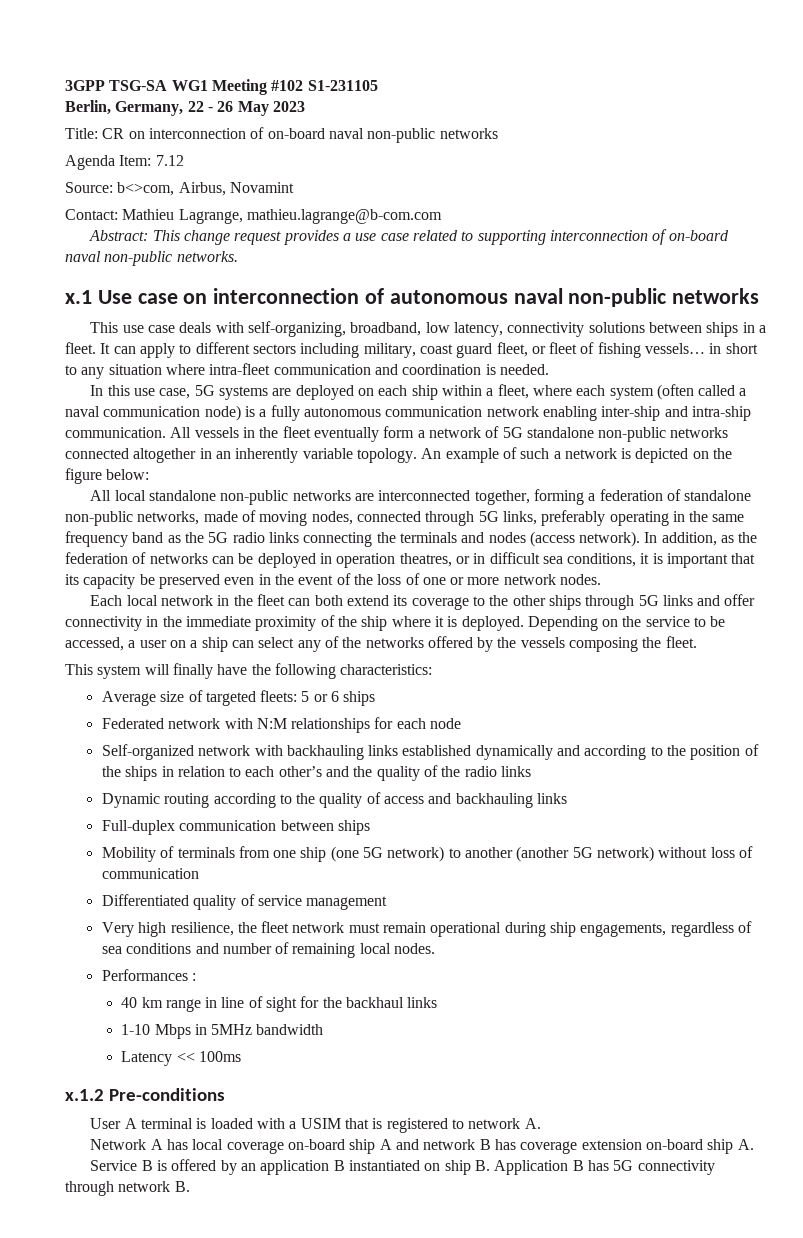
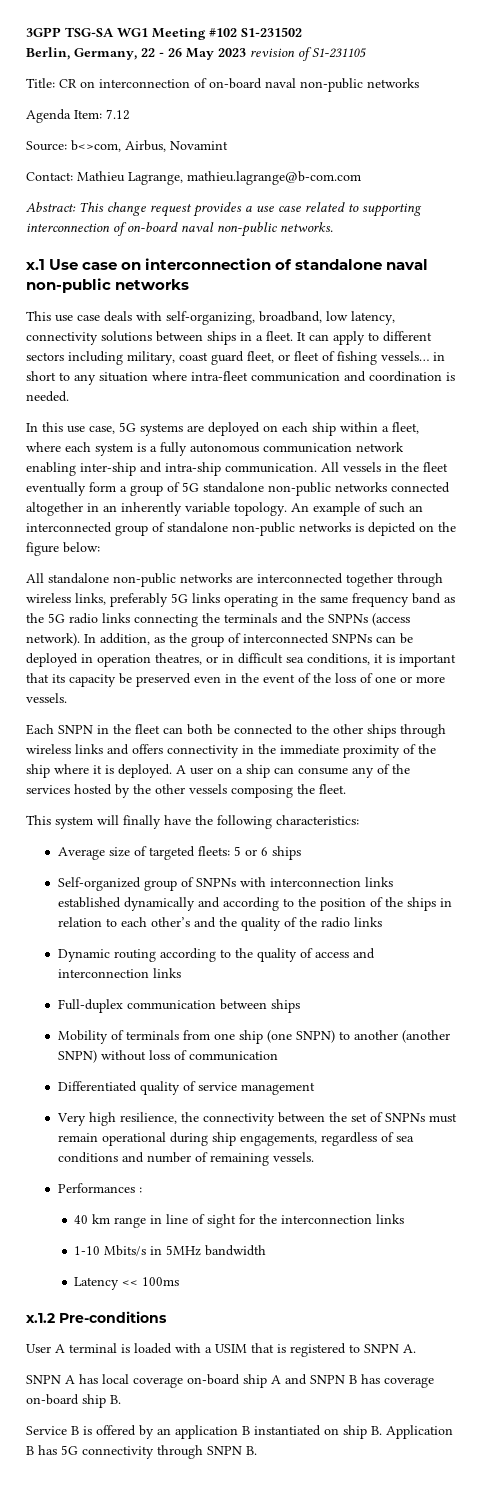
[307,80,378,91] S1-231105 -> [241,27,302,37] S1-231502
(305, 106) none -> [250,47,366,61] revision of S1-231105
[389,290,508,304] autonomous -> [295,259,383,270] standalone
[656,384,747,400] [65,405,241,421] (often called a naval communication node) -> (133, 449) none
[428,427,481,438] network -> [130,485,163,496] group
[553,448,617,459] a network -> [409,505,423,512] [26,522,351,536] an interconnected group of standalone non-public networks
[114,490,146,501] local -> (44, 578) none
[474,489,752,505] [65,510,606,526] together, forming a federation of standalone non-public networks, made of moving nodes, connected through 5G links, preferably -> [346,573,443,587] [26,593,220,607] together through wireless links, preferably 5G links
[488,532,526,543] nodes -> [306,613,368,623] the SNPNs
[65,552,208,564] federation of networks -> [191,633,372,647] group of interconnected SNPNs
[503,574,602,585] network nodes. -> [26,693,67,703] vessels.
[126,595,214,606] local network -> [58,725,93,734] SNPN
[346,595,469,610] extend its coverage -> [217,724,293,735] be connected
[638,595,659,606] 5G -> [26,744,71,754] wireless
[724,594,756,606] offer -> [132,744,163,754] offers
[527,616,726,631] [65,637,136,651] Depending on the service to be accessed, a -> [176,765,186,774] A
[258,637,295,648] select -> [298,767,348,775] consume
[365,636,473,648] networks offered -> [26,784,112,795] services hosted
(517, 642) none -> [155,784,185,794] other
[101,717,462,733] [101,744,364,760] Federated network with N:M relationships for each node // Self-organized network with backhauling -> [57,877,361,891] Self-organized group of SNPNs with interconnection
[455,793,533,808] backhauling -> [57,969,149,978] interconnection
[363,846,445,862] 5G network) -> [295,1030,335,1043] SNPN)
[572,846,655,862] 5G network) -> [57,1050,97,1063] SNPN)
[261,921,345,933] fleet network -> [202,1112,425,1126] connectivity between the set of SNPNs
[359,943,436,954] local nodes. -> [272,1152,314,1162] vessels.
[346,997,405,1008] backhaul -> [281,1215,373,1224] interconnection
[154,1024,191,1039] Mbps -> [104,1245,147,1256] Mbits/s
[468,1118,541,1129] [90,1139,147,1150] network A. // Network -> [364,1344,416,1353] [26,1375,61,1384] SNPN A. // SNPN
[423,1139,476,1150] network -> [310,1375,345,1384] SNPN
[581,1139,754,1154] extension on-board ship A. -> [26,1394,121,1408] on-board ship B.
[118,1181,171,1192] network -> [207,1446,242,1455] SNPN

